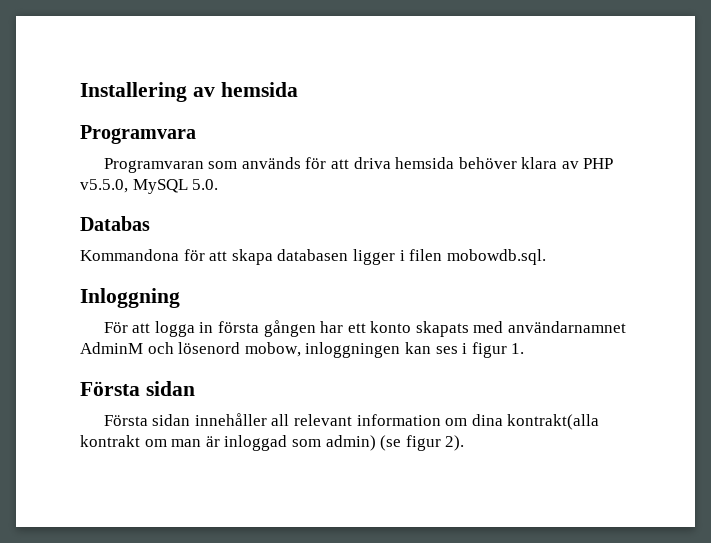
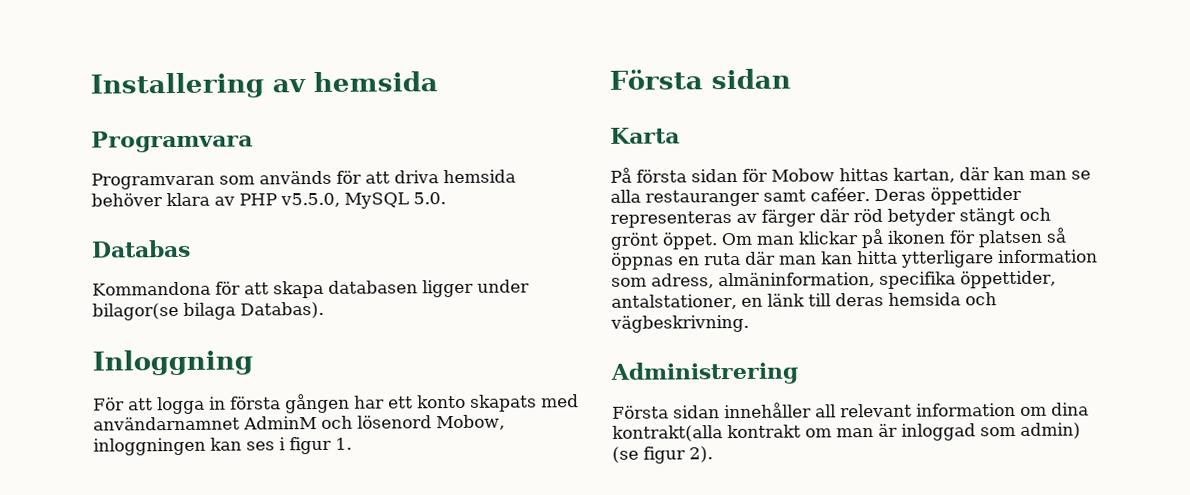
[399,249,546,265] i filen mobowdb.sql. -> [477,279,530,293] [92,301,324,321] under bilagor(se bilaga Databas).
[244,342,301,357] mobow, -> [436,414,505,431] Mobow,
(195, 388) none -> [610,127,680,144] [610,166,1091,183] [610,186,1022,207] [610,207,1051,228] [610,227,1066,250] [611,249,1098,270] [611,270,1056,289] [611,292,997,310] [610,314,749,333] [610,361,798,385] // Karta // På första sidan för Mobow hittas kartan, där kan man se alla restauranger samt caféer. Deras öppettider representeras av färger där röd betyder stängt och grönt öppet. Om man klickar på ikonen för platsen så öppnas en ruta där man kan hitta ytterligare information som adress, almäninformation, specifika öppettider, antalstationer, en länk till deras hemsida och vägbeskrivning. // Administrering

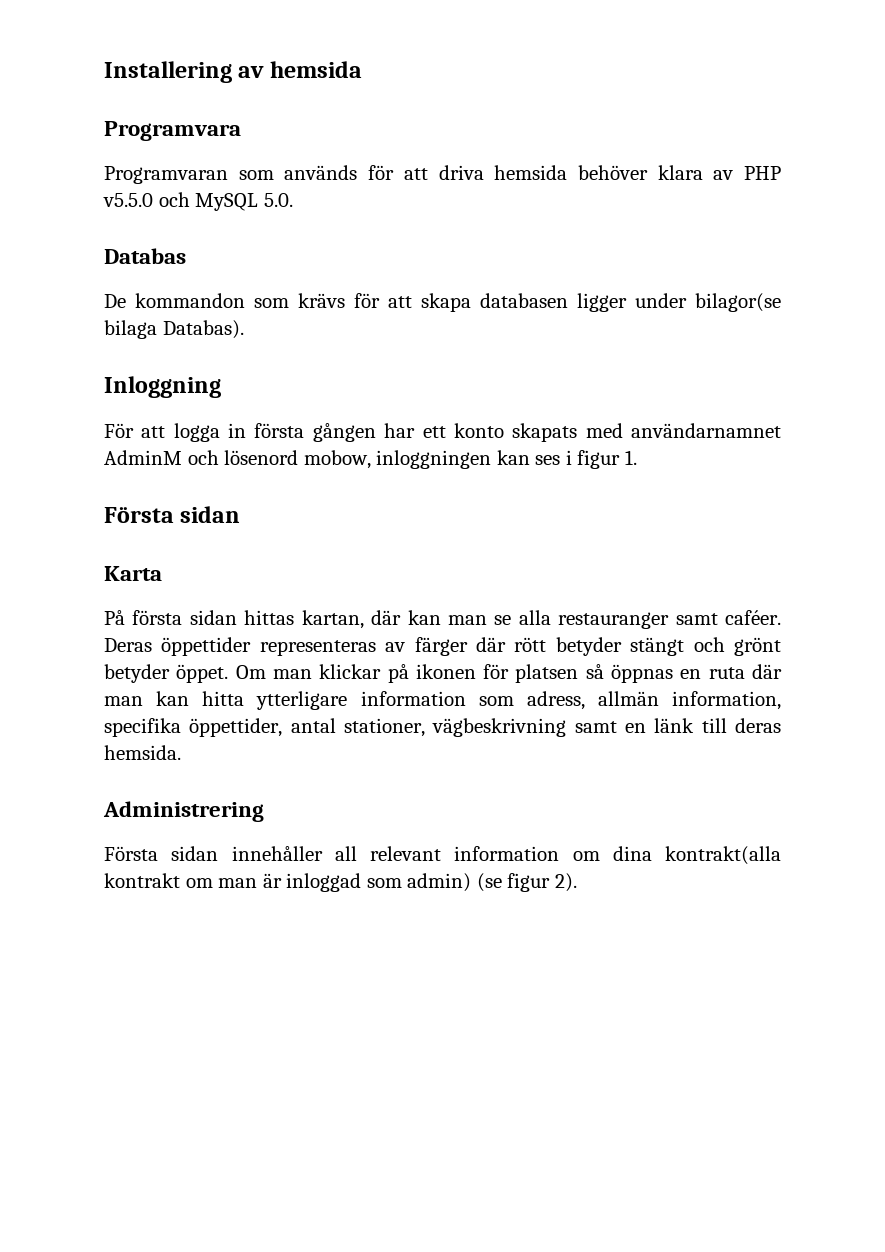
[280,192,340,208] v5.5.0, -> [103,192,190,207] v5.5.0 och
[92,281,211,296] Kommandona -> [104,293,345,308] De kommandon som krävs
[436,414,505,431] Mobow, -> [303,450,371,469] mobow,
[742,168,835,182] för Mobow -> (237, 617) none
[853,208,883,223] röd -> [514,637,547,652] rött
(659, 241) none -> [104,664,170,683] betyder
[718,270,1056,289] [611,293,737,310] almäninformation, specifika öppettider, antalstationer, -> [597,691,781,710] [104,718,617,737] allmän information, specifika öppettider, antal stationer, vägbeskrivning samt
[887,292,997,306] [610,314,749,333] hemsida och vägbeskrivning. -> [104,745,181,760] hemsida.

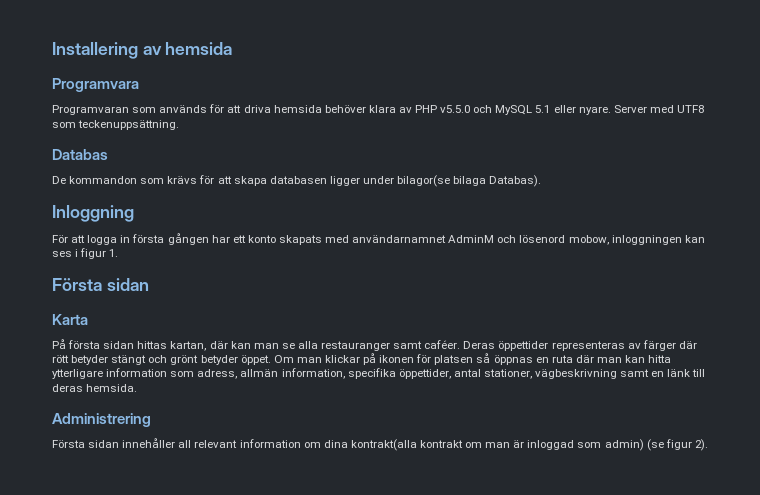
[263,193,293,207] 5.0. -> [535,105,704,115] [52,120,180,130] 5.1 eller nyare. Server med UTF8 som teckenuppsättning.

